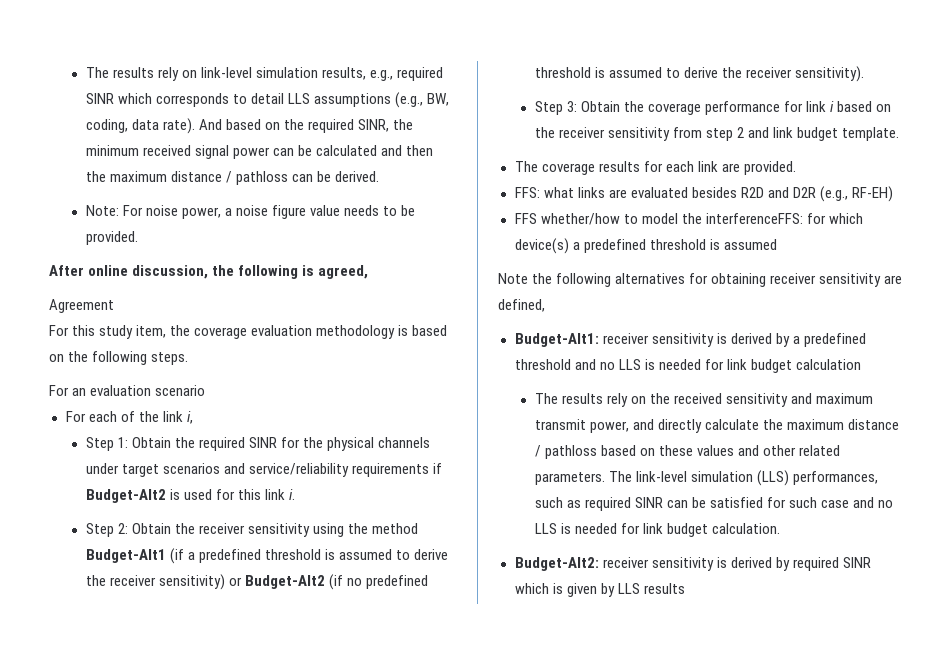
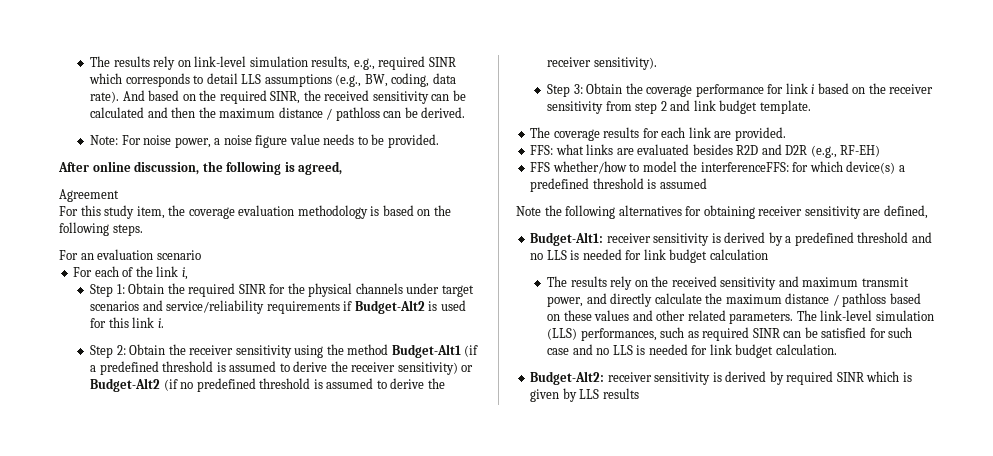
[85,145,270,159] minimum received signal power -> [324,90,429,104] received sensitivity

